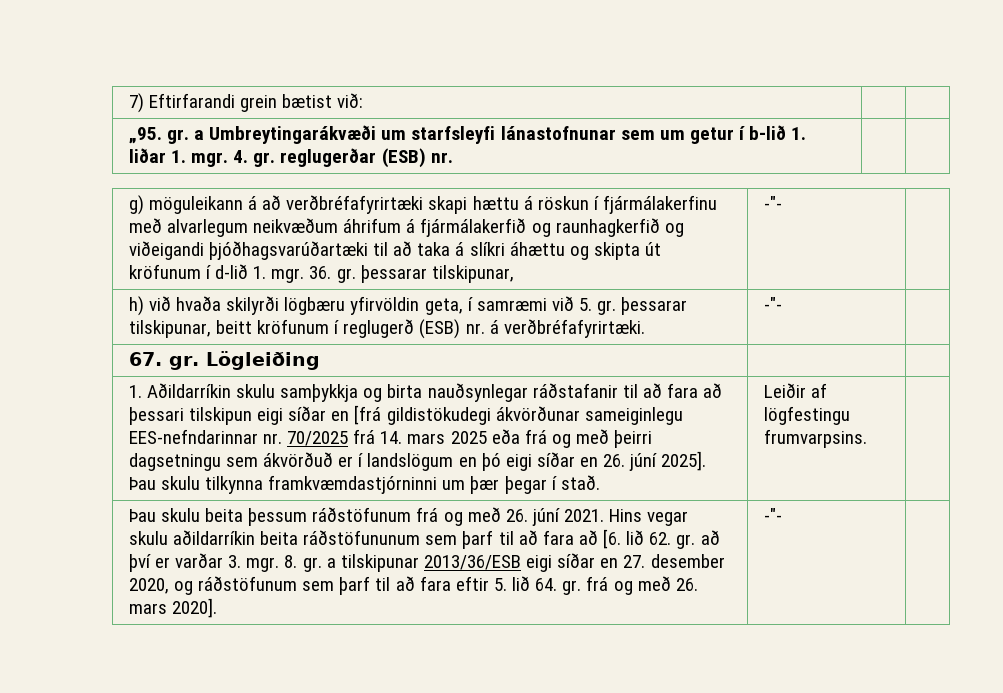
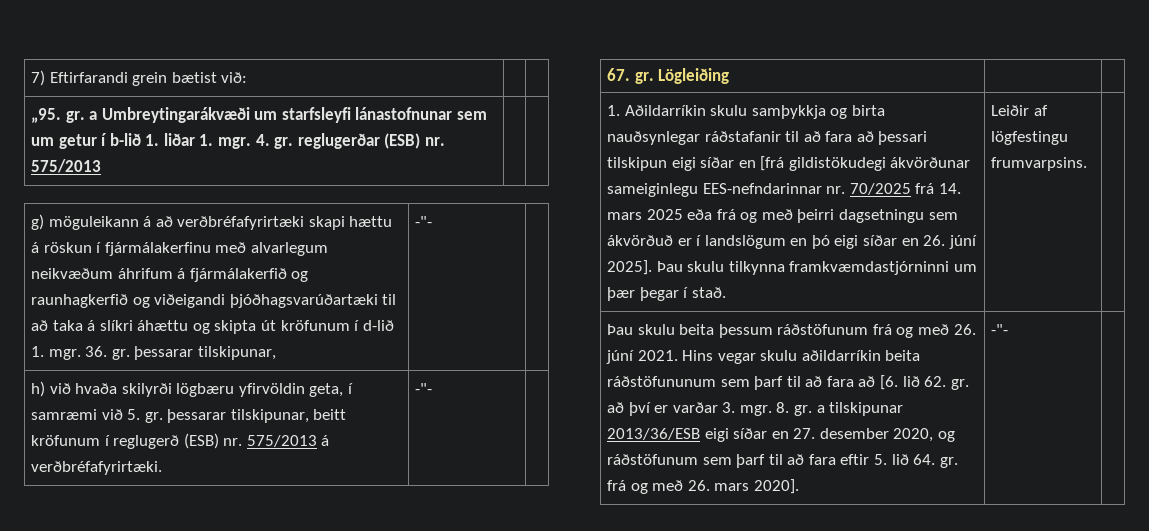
(453, 157) none -> [30,159,101,173] 575/2013
(485, 328) none -> [246,435,317,447] 575/2013

